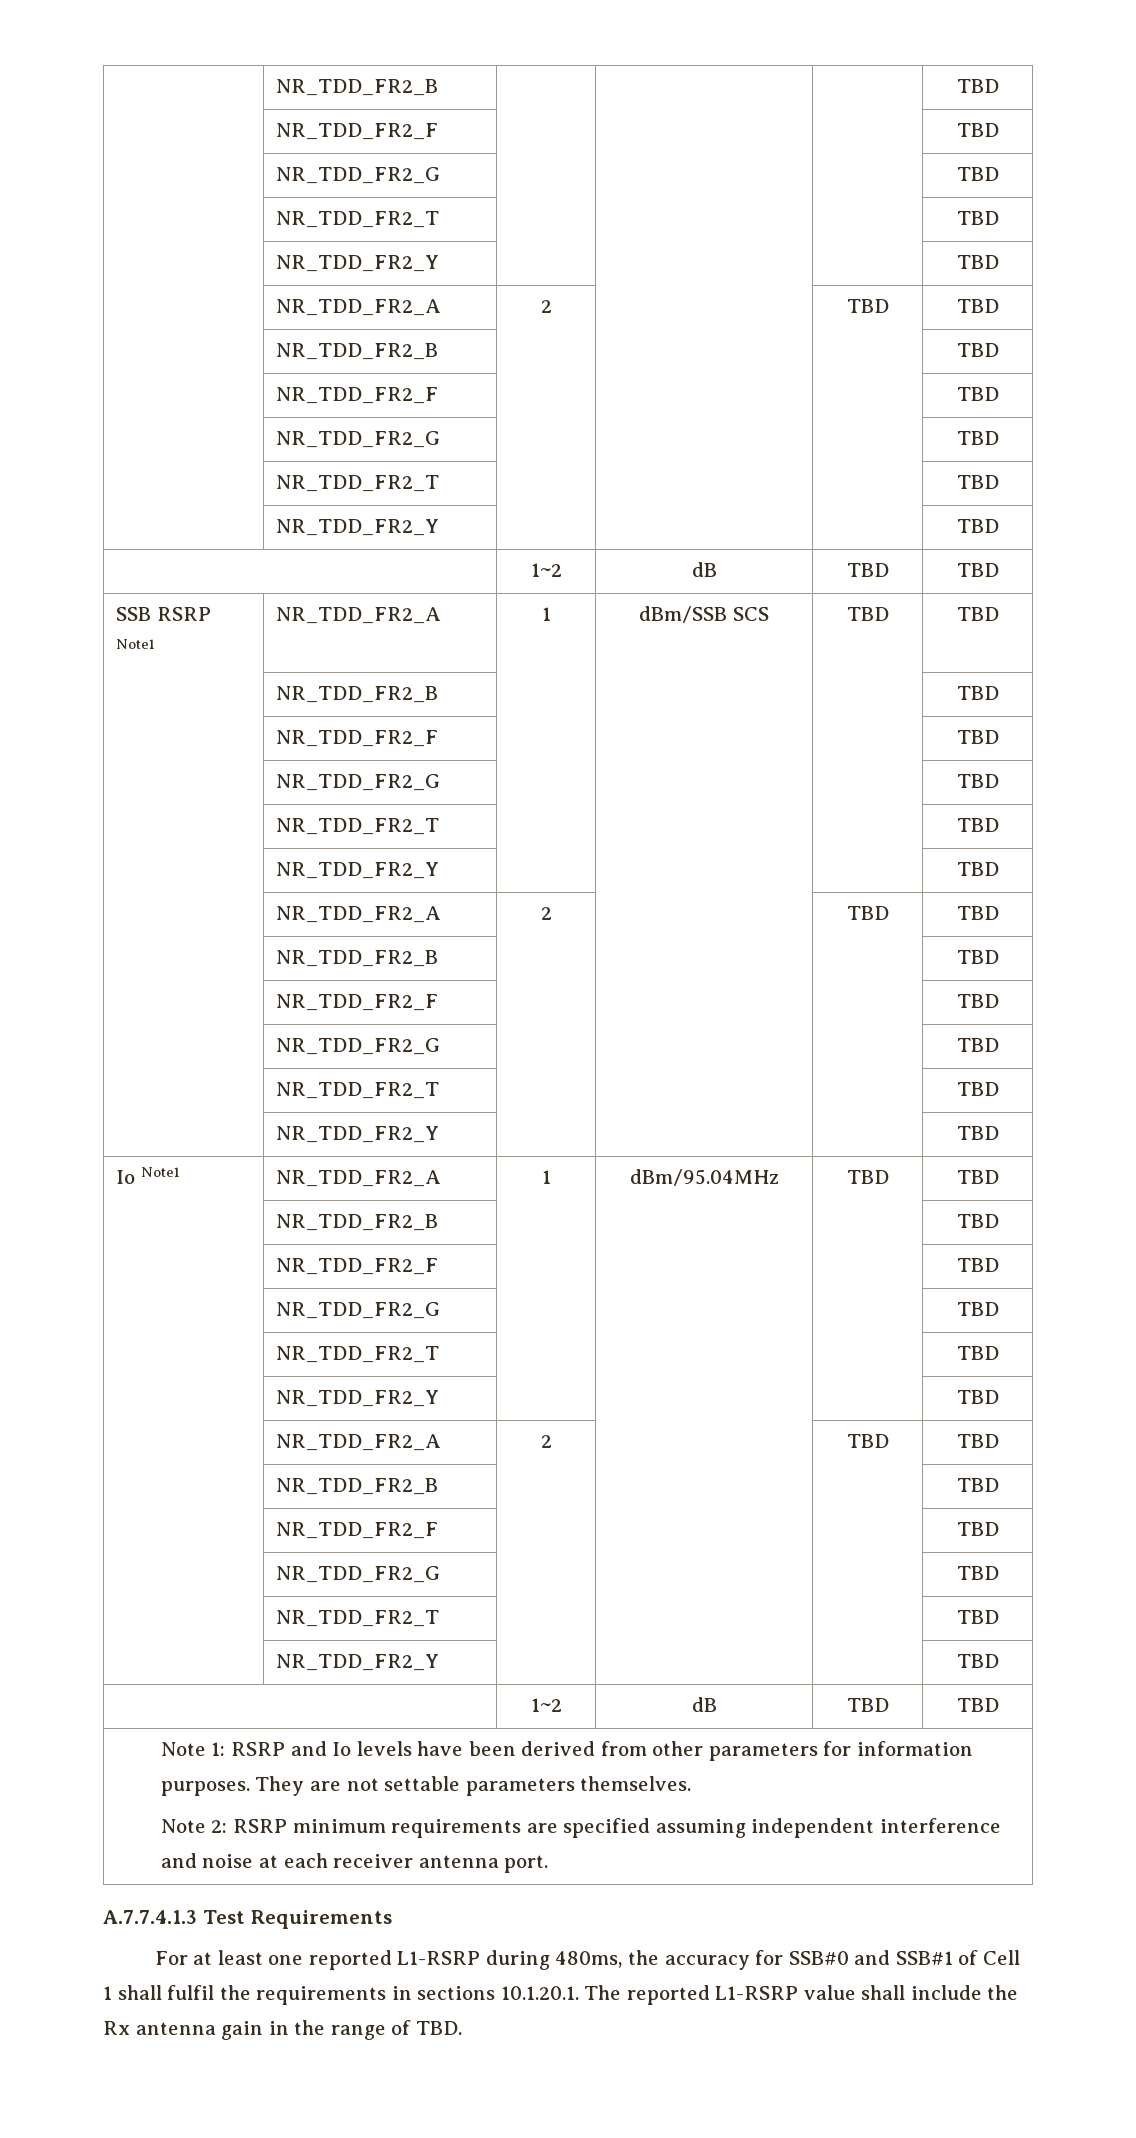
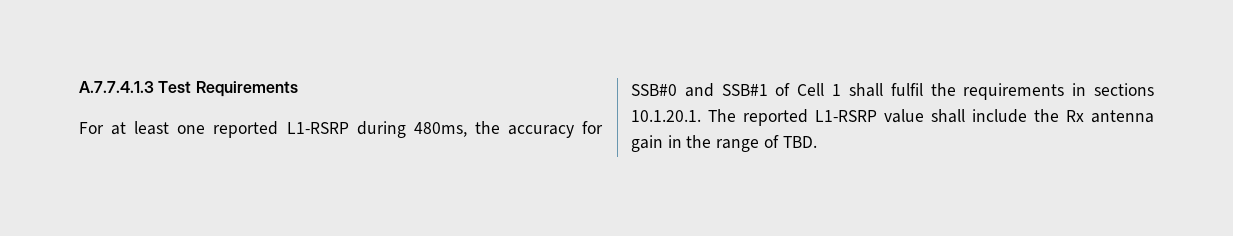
[276,79,439,96] [956,79,999,93] [276,123,439,140] [956,123,999,137] [276,167,441,184] [956,167,999,181] [276,211,440,228] [956,211,999,225] [276,255,440,272] [956,255,999,269] [276,299,442,316] [540,300,552,313] [846,299,889,313] [956,299,999,313] [276,343,439,360] [956,343,999,357] [276,387,439,404] [956,387,999,401] [276,431,441,448] [956,431,999,445] [276,475,440,492] [956,475,999,489] [276,519,440,536] [956,519,999,533] [530,563,562,577] [691,562,717,577] [846,563,889,577] [956,563,999,577] [116,607,211,621] [116,639,156,649] [276,607,442,624] [541,607,551,621] [639,606,769,623] [846,607,889,621] [956,607,999,621] [276,686,439,703] [956,686,999,700] [276,730,439,747] [956,730,999,744] [276,774,441,791] [956,774,999,788] [276,818,440,835] [956,818,999,832] [276,862,440,879] [956,862,999,876] [276,906,442,923] [540,907,552,920] [846,906,889,920] [956,906,999,920] [276,950,439,967] [956,950,999,964] [276,994,439,1011] [956,994,999,1008] [276,1038,441,1055] [956,1038,999,1052] [276,1082,440,1099] [956,1082,999,1096] [276,1126,440,1143] [956,1126,999,1140] [116,1167,180,1184] [276,1170,442,1187] [541,1170,551,1184] [629,1169,779,1186] [846,1170,889,1184] [956,1170,999,1184] [276,1214,439,1231] [956,1214,999,1228] [276,1258,439,1275] [956,1258,999,1272] [276,1302,441,1319] [956,1302,999,1316] [276,1346,440,1363] [956,1346,999,1360] [276,1390,440,1407] [956,1390,999,1404] [276,1434,442,1451] [540,1435,552,1448] [846,1434,889,1448] [956,1434,999,1448] [276,1478,439,1495] [956,1478,999,1492] [276,1522,439,1539] [956,1522,999,1536] [276,1566,441,1583] [956,1566,999,1580] [276,1610,440,1627] [956,1610,999,1624] [276,1654,440,1671] [956,1654,999,1668] [530,1698,562,1712] [691,1697,717,1712] [846,1698,889,1712] [956,1698,999,1712] [160,1741,973,1761] [160,1776,692,1796] [160,1818,1001,1838] [160,1853,549,1873] | NR_TDD_FR2_B | | | | TBD // | NR_TDD_FR2_F | | | | TBD // | NR_TDD_FR2_G | | | | TBD // | NR_TDD_FR2_T | | | | TBD // | NR_TDD_FR2_Y | | | | TBD // | NR_TDD_FR2_A | 2 | | TBD | TBD // | NR_TDD_FR2_B | | | | TBD // | NR_TDD_FR2_F | | | | TBD // | NR_TDD_FR2_G | | | | TBD // | NR_TDD_FR2_T | | | | TBD // | NR_TDD_FR2_Y | | | | TBD // | 1~2 | dB | TBD | TBD // SSB RSRP Note1 | NR_TDD_FR2_A | 1 | dBm/SSB SCS | TBD | TBD // | NR_TDD_FR2_B | | | | TBD // | NR_TDD_FR2_F | | | | TBD // | NR_TDD_FR2_G | | | | TBD // | NR_TDD_FR2_T | | | | TBD // | NR_TDD_FR2_Y | | | | TBD // | NR_TDD_FR2_A | 2 | | TBD | TBD // | NR_TDD_FR2_B | | | | TBD // | NR_TDD_FR2_F | | | | TBD // | NR_TDD_FR2_G | | | | TBD // | NR_TDD_FR2_T | | | | TBD // | NR_TDD_FR2_Y | | | | TBD // Io Note1 | NR_TDD_FR2_A | 1 | dBm/95.04MHz | TBD | TBD // | NR_TDD_FR2_B | | | | TBD // | NR_TDD_FR2_F | | | | TBD // | NR_TDD_FR2_G | | | | TBD // | NR_TDD_FR2_T | | | | TBD // | NR_TDD_FR2_Y | | | | TBD // | NR_TDD_FR2_A | 2 | | TBD | TBD // | NR_TDD_FR2_B | | | | TBD // | NR_TDD_FR2_F | | | | TBD // | NR_TDD_FR2_G | | | | TBD // | NR_TDD_FR2_T | | | | TBD // | NR_TDD_FR2_Y | | | | TBD // | 1~2 | dB | TBD | TBD // Note 1: RSRP and Io levels have been derived from other parameters for information purposes. They are not settable parameters themselves. // Note 2: RSRP minimum requirements are specified assuming independent interference and noise at each receiver antenna port. // -> (79, 87) none

